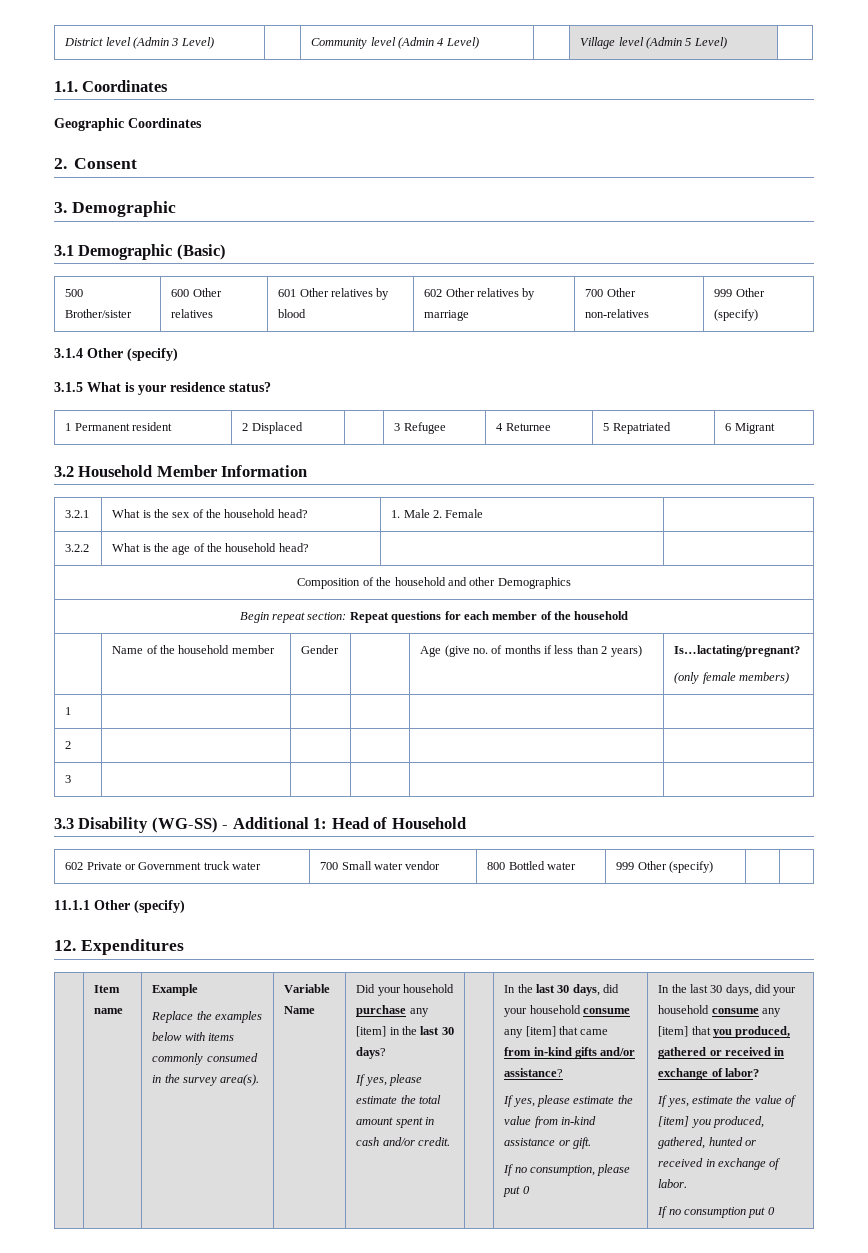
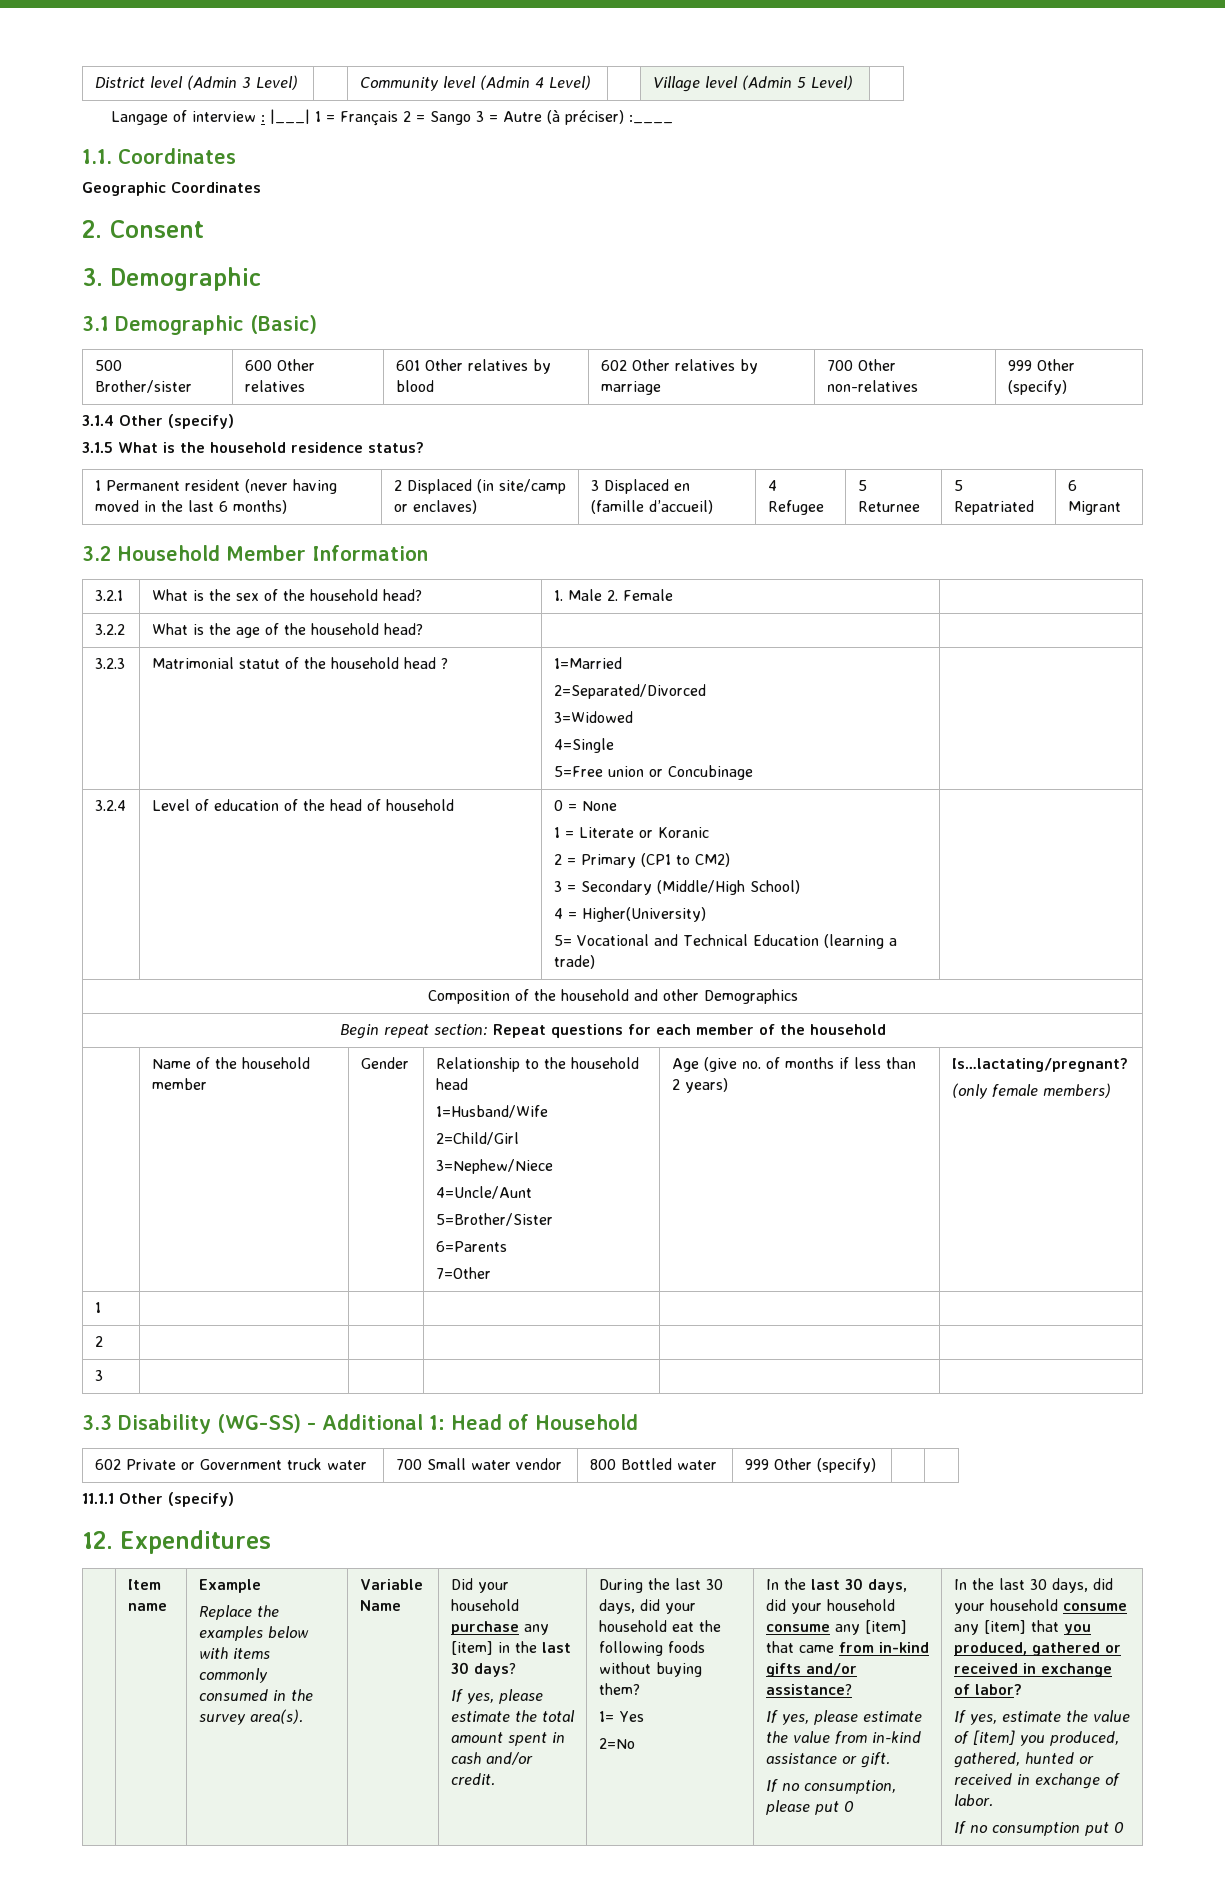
(727, 43) none -> [111,109,674,126] // Langage of interview : |___| 1 = Français 2 = Sango 3 = Autre (à préciser) :____
[138,385,166,395] your -> [180,442,286,453] the household
[242,422,303,434] [394,423,401,431] | 2 Displaced | | 3 -> [244,479,337,494] [94,500,287,514] [393,479,566,494] [393,500,477,514] [590,479,690,494] [590,500,713,514] [767,480,777,491] (never having moved in the last 6 months) | 2 Displaced (in site/camp or enclaves) | 3 Displaced en (famille d’accueil) | 4
[496,423,504,431] 4 -> [857,480,867,491] 5
(309, 547) none -> [94,658,125,669] [151,657,448,669] [553,657,622,669] [553,684,706,699] [553,711,633,723] [553,738,614,753] [553,765,753,780] [94,800,126,811] [151,799,454,811] [553,800,617,811] [553,827,709,838] [553,853,730,868] [553,880,800,895] [553,907,706,922] [553,934,897,949] [553,955,595,969] // 3.2.3 | Matrimonial statut of the household head ? | 1=Married // 2=Separated/Divorced // 3=Widowed // 4=Single // 5=Free union or Concubinage | // 3.2.4 | Level of education of the head of household | 0 = None // 1 = Literate or Koranic // 2 = Primary (CP1 to CM2) // 3 = Secondary (Middle/High School) // 4 = Higher(University) // 5= Vocational and Technical Education (learning a trade) |
(340, 649) none -> [435,1057,639,1072] [435,1078,468,1090] [435,1105,548,1118] [435,1132,519,1145] [435,1159,553,1174] [435,1186,532,1199] [435,1213,553,1226] [435,1241,507,1252] [435,1267,491,1279] Relationship to the household head // 1=Husband/Wife // 2=Child/Girl // 3=Nephew/Niece // 4=Uncle/Aunt // 5=Brother/Sister // 6=Parents // 7=Other
(450, 1141) none -> [598,1578,723,1593] [598,1599,696,1614] [598,1620,721,1632] [598,1641,705,1656] [598,1662,702,1677] [598,1683,640,1695] [598,1711,644,1722] [598,1738,635,1749] During the last 30 days, did your household eat the following foods without buying them? // 1= Yes // 2=No

